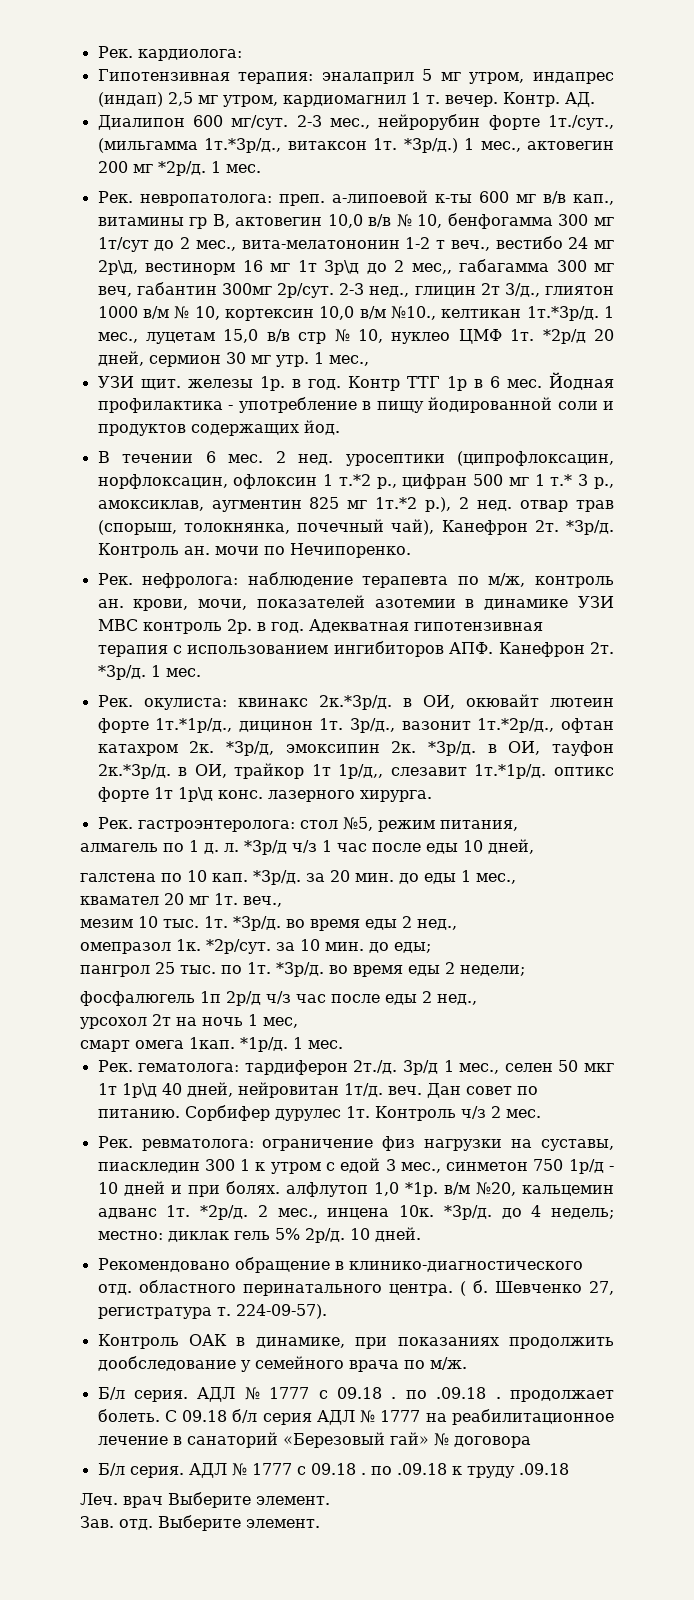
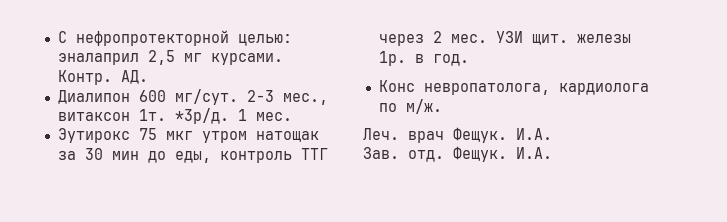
[97,46,242,61] [97,69,614,84] [97,92,498,107] Рек. кардиолога: // Гипотензивная терапия: эналаприл 5 мг утром, индапрес (индап) 2,5 мг утром, кардиомагнил 1 т. вечер. -> [57,30,292,46] [57,50,283,65] С нефропротекторной целью: эналаприл 2,5 мг курсами.
[378,114,614,130] [97,138,614,153] [97,161,261,176] [97,190,614,206] [97,213,615,229] [97,236,614,252] [97,259,615,275] [97,282,614,298] [97,306,614,321] [97,329,614,344] [97,351,369,367] нейрорубин форте 1т./сут., (мильгамма 1т.*3р/д., витаксон 1т. *3р/д.) 1 мес., актовегин 200 мг *2р/д. 1 мес. // Рек. невропатолога: преп. а-липоевой к-ты 600 мг в/в кап., витамины гр В, актовегин 10,0 в/в № 10, бенфогамма 300 мг 1т/сут до 2 мес., вита-мелатононин 1-2 т веч., вестибо 24 мг 2р\д, вестинорм 16 мг 1т 3р\д до 2 мес,, габагамма 300 мг веч, габантин 300мг 2р/сут. 2-3 нед., глицин 2т 3/д., глиятон 1000 в/м № 10, кортексин 10,0 в/м №10., келтикан 1т.*3р/д. 1 мес., луцетам 15,0 в/в стр № 10, нуклео ЦМФ 1т. *2р/д 20 дней, сермион 30 мг утр. 1 мес., // -> [57,108,292,124] [57,128,319,143] [57,148,328,163] [378,31,487,46] витаксон 1т. *3р/д. 1 мес. // Эутирокс 75 мкг утром натощак за 30 мин до еды, контроль ТТГ через 2 мес.
[347,372,614,391] [97,397,614,413] [97,420,340,436] [97,451,614,466] [97,474,614,489] [97,497,614,512] [97,519,614,535] [97,543,411,558] [97,572,614,588] [97,595,614,611] [97,619,543,634] [97,641,614,657] [97,665,201,680] [97,694,614,710] [97,718,614,733] [97,741,614,756] [97,763,614,779] [97,787,432,802] [97,817,518,832] [80,839,534,855] [80,870,516,885] [80,893,282,907] [80,916,457,931] [80,939,431,954] [80,962,525,977] [80,991,477,1006] [80,1014,298,1029] [80,1037,343,1052] [97,1060,615,1075] [97,1082,538,1098] [97,1105,541,1121] [97,1136,614,1151] [97,1158,614,1174] [97,1181,614,1197] [97,1205,614,1220] [97,1227,421,1243] [97,1257,583,1273] [97,1280,614,1296] [97,1304,327,1319] [97,1334,614,1349] [97,1356,467,1372] [97,1387,614,1402] [97,1409,614,1425] [97,1432,531,1448] [97,1463,569,1478] Контр ТТГ 1р в 6 мес. Йодная профилактика - употребление в пищу йодированной соли и продуктов содержащих йод. // В течении 6 мес. 2 нед. уросептики (ципрофлоксацин, норфлоксацин, офлоксин 1 т.*2 р., цифран 500 мг 1 т.* 3 р., амоксиклав, аугментин 825 мг 1т.*2 р.), 2 нед. отвар трав (спорыш, толокнянка, почечный чай), Канефрон 2т. *3р/д. Контроль ан. мочи по Нечипоренко. // Рек. нефролога: наблюдение терапевта по м/ж, контроль ан. крови, мочи, показателей азотемии в динамике УЗИ МВС контроль 2р. в год. Адекватная гипотензивная терапия с использованием ингибиторов АПФ. Канефрон 2т. *3р/д. 1 мес. // Рек. окулиста: квинакс 2к.*3р/д. в ОИ, окювайт лютеин форте 1т.*1р/д., дицинон 1т. 3р/д., вазонит 1т.*2р/д., офтан катахром 2к. *3р/д, эмоксипин 2к. *3р/д. в ОИ, тауфон 2к.*3р/д. в ОИ, трайкор 1т 1р/д,, слезавит 1т.*1р/д. оптикс форте 1т 1р\д конс. лазерного хирурга. // Рек. гастроэнтеролога: стол №5, режим питания, // алмагель по 1 д. л. *3р/д ч/з 1 час после еды 10 дней, // галстена по 10 кап. *3р/д. за 20 мин. до еды 1 мес., // квамател 20 мг 1т. веч., // мезим 10 тыс. 1т. *3р/д. во время еды 2 нед., // омепразол 1к. *2р/сут. за 10 мин. до еды; // пангрол 25 тыс. по 1т. *3р/д. во время еды 2 недели; // фосфалюгель 1п 2р/д ч/з час после еды 2 нед., // урсохол 2т на ночь 1 мес, // смарт омега 1кап. *1р/д. 1 мес. // Рек. гематолога: тардиферон 2т./д. 3р/д 1 мес., селен 50 мкг 1т 1р\д 40 дней, нейровитан 1т/д. веч. Дан совет по питанию. Сорбифер дурулес 1т. Контроль ч/з 2 мес. // Рек. ревматолога: ограничение физ нагрузки на суставы, пиаскледин 300 1 к утром с едой 3 мес., синметон 750 1р/д - 10 дней и при болях. алфлутоп 1,0 *1р. в/м №20, кальцемин адванс 1т. *2р/д. 2 мес., инцена 10к. *3р/д. до 4 недель; местно: диклак гель 5% 2р/д. 10 дней. // Рекомендовано обращение в клинико-диагностического отд. областного перинатального центра. ( б. Шевченко 27, регистратура т. 224-09-57). // Контроль ОАК в динамике, при показаниях продолжить дообследование у семейного врача по м/ж. // Б/л серия. АДЛ № 1777 с 09.18 . по .09.18 . продолжает болеть. С 09.18 б/л серия АДЛ № 1777 на реабилитационное лечение в санаторий «Березовый гай» № договора // Б/л серия. АДЛ № 1777 с 09.18 . по .09.18 к труду .09.18 -> [378,80,649,95] [378,99,442,114] // Конс невропатолога, кардиолога по м/ж.
[168,1492,330,1508] Выберите элемент. -> [453,127,552,143] Фещук. И.А.
[158,1515,320,1531] Выберите элемент. -> [453,146,552,162] Фещук. И.А.

